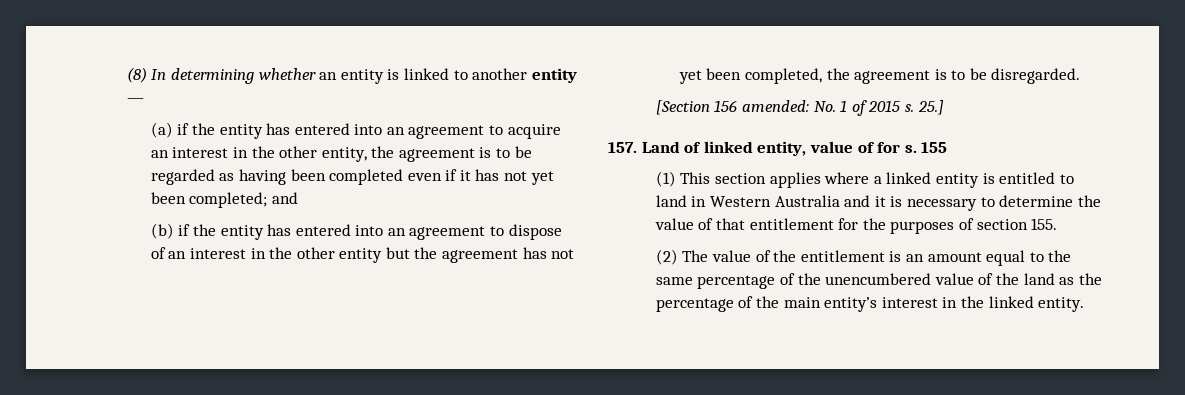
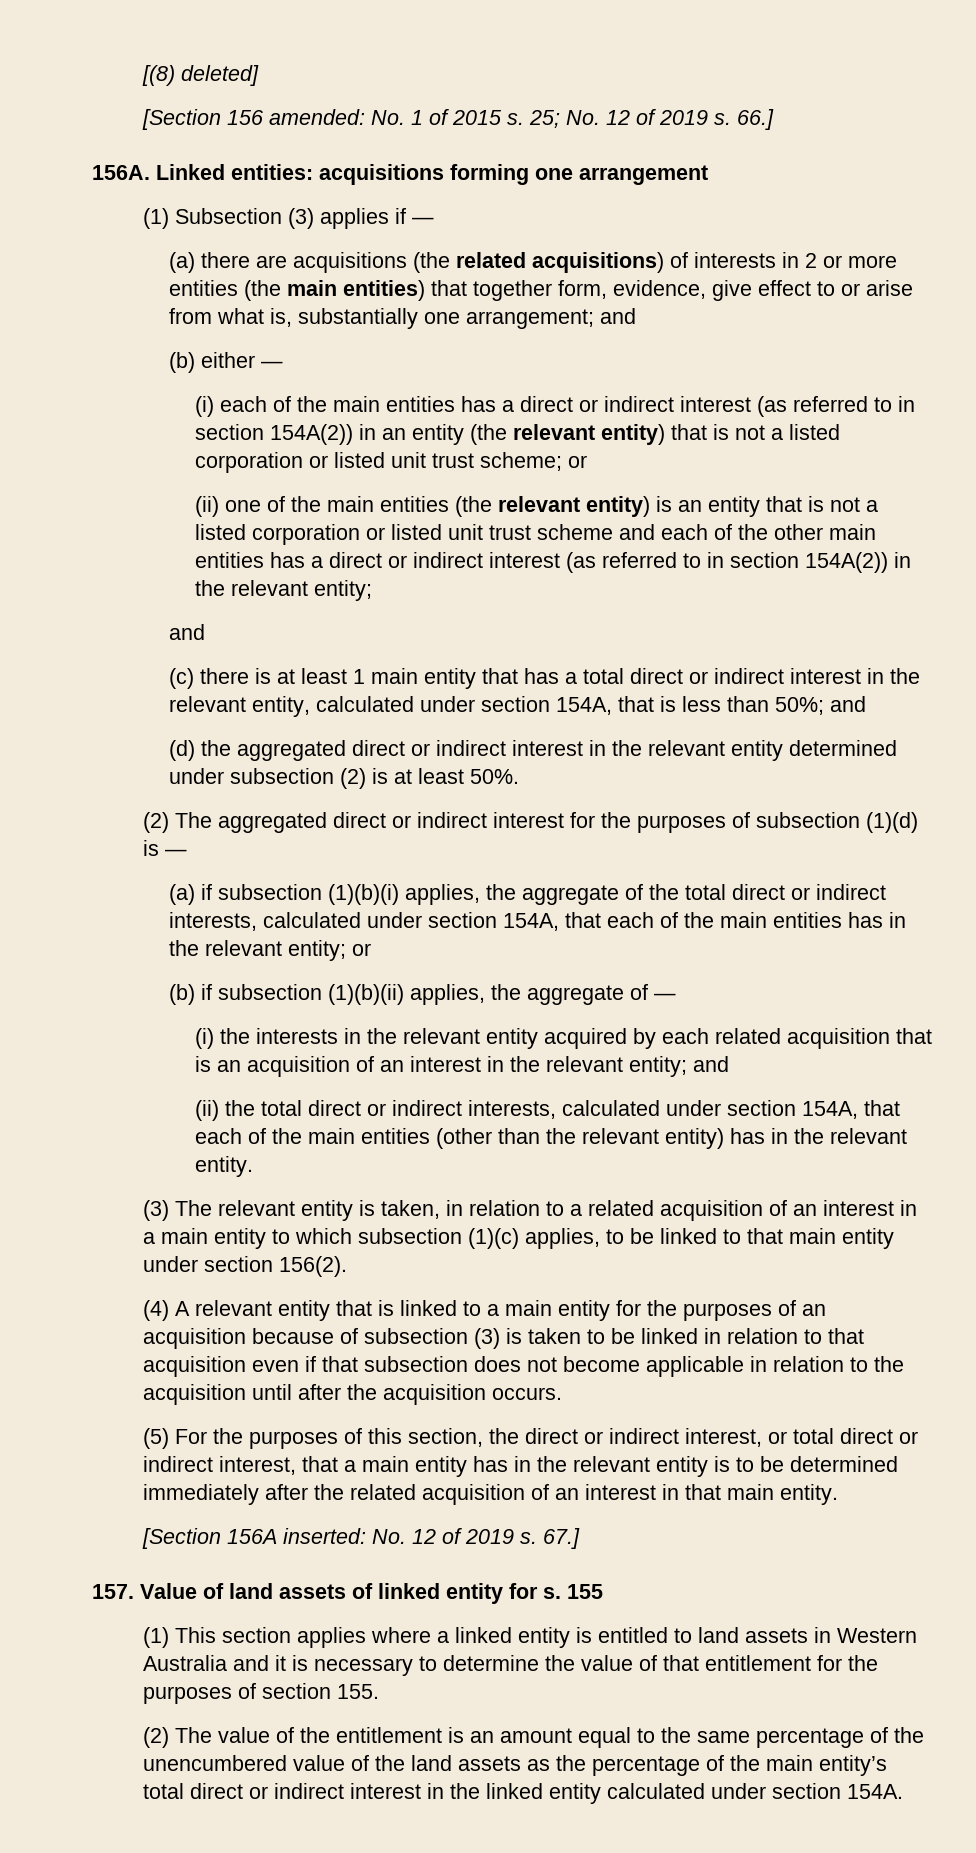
[126,67,577,84] [126,98,144,103] [150,122,561,139] [150,146,532,162] [150,169,554,185] [150,192,298,208] [150,223,562,240] [150,247,575,263] [678,68,1081,84] (8) In determining whether an entity is linked to another entity — // (a) if the entity has entered into an agreement to acquire an interest in the other entity, the agreement is to be regarded as having been completed even if it has not yet been completed; and // (b) if the entity has entered into an agreement to dispose of an interest in the other entity but the agreement has not yet been completed, the agreement is to be disregarded. -> [142,65,260,86] [(8) deleted]
[917,100,944,115] [608,141,875,156] 25.] // 157. Land of linked entity, value of -> [529,109,775,130] [92,164,708,185] [143,208,435,229] [169,252,898,273] [169,280,914,301] [169,308,637,329] [169,352,284,373] [194,396,915,417] [194,424,840,445] [194,452,587,473] [194,496,878,517] [194,524,876,545] [194,552,911,573] [194,580,372,601] [169,624,206,640] [169,668,921,689] [169,696,867,717] [169,740,898,761] [169,768,520,789] [143,812,919,833] [143,840,188,856] [169,884,887,905] [169,912,907,931] [169,940,372,961] [169,984,677,1005] [194,1028,932,1049] [194,1056,729,1077] [194,1100,900,1121] [194,1128,907,1149] [194,1156,253,1177] [143,1200,918,1221] [143,1228,895,1249] [143,1256,348,1277] [143,1300,827,1321] [143,1328,865,1349] [143,1356,905,1377] [143,1384,563,1405] [143,1428,919,1449] [143,1456,899,1477] [143,1484,839,1505] [142,1528,581,1549] [92,1583,503,1604] 25; No. 12 of 2019 s. 66.] // 156A. Linked entities: acquisitions forming one arrangement // (1) Subsection (3) applies if — // (a) there are acquisitions (the related acquisitions) of interests in 2 or more entities (the main entities) that together form, evidence, give effect to or arise from what is, substantially one arrangement; and // (b) either — // (i) each of the main entities has a direct or indirect interest (as referred to in section 154A(2)) in an entity (the relevant entity) that is not a listed corporation or listed unit trust scheme; or // (ii) one of the main entities (the relevant entity) is an entity that is not a listed corporation or listed unit trust scheme and each of the other main entities has a direct or indirect interest (as referred to in section 154A(2)) in the relevant entity; // and // (c) there is at least 1 main entity that has a total direct or indirect interest in the relevant entity, calculated under section 154A, that is less than 50%; and // (d) the aggregated direct or indirect interest in the relevant entity determined under subsection (2) is at least 50%. // (2) The aggregated direct or indirect interest for the purposes of subsection (1)(d) is — // (a) if subsection (1)(b)(i) applies, the aggregate of the total direct or indirect interests, calculated under section 154A, that each of the main entities has in the relevant entity; or // (b) if subsection (1)(b)(ii) applies, the aggregate of — // (i) the interests in the relevant entity acquired by each related acquisition that is an acquisition of an interest in the relevant entity; and // (ii) the total direct or indirect interests, calculated under section 154A, that each of the main entities (other than the relevant entity) has in the relevant entity. // (3) The relevant entity is taken, in relation to a related acquisition of an interest in a main entity to which subsection (1)(c) applies, to be linked to that main entity under section 156(2). // (4) A relevant entity that is linked to a main entity for the purposes of an acquisition because of subsection (3) is taken to be linked in relation to that acquisition even if that subsection does not become applicable in relation to the acquisition until after the acquisition occurs. // (5) For the purposes of this section, the direct or indirect interest, or total direct or indirect interest, that a main entity has in the relevant entity is to be determined immediately after the related acquisition of an interest in that main entity. // [Section 156A inserted: No. 12 of 2019 s. 67.] // 157. Value of land assets of linked entity
(687, 201) none -> [745,1628,809,1643] assets
(1055, 279) none -> [458,1756,522,1771] assets
[881,296,1085,312] interest in the linked entity. -> [143,1783,904,1804] total direct or indirect interest in the linked entity calculated under section 154A.

